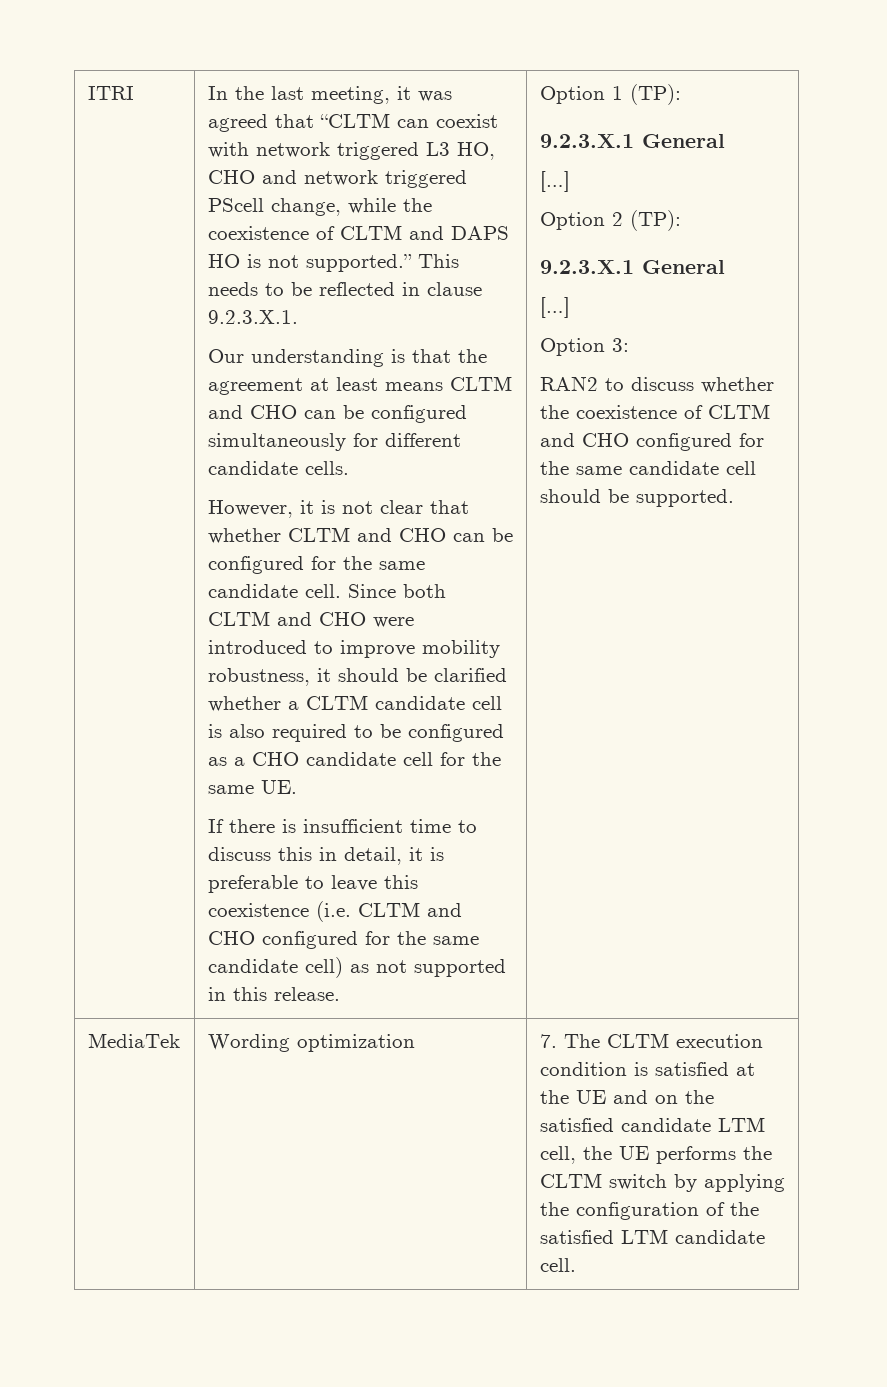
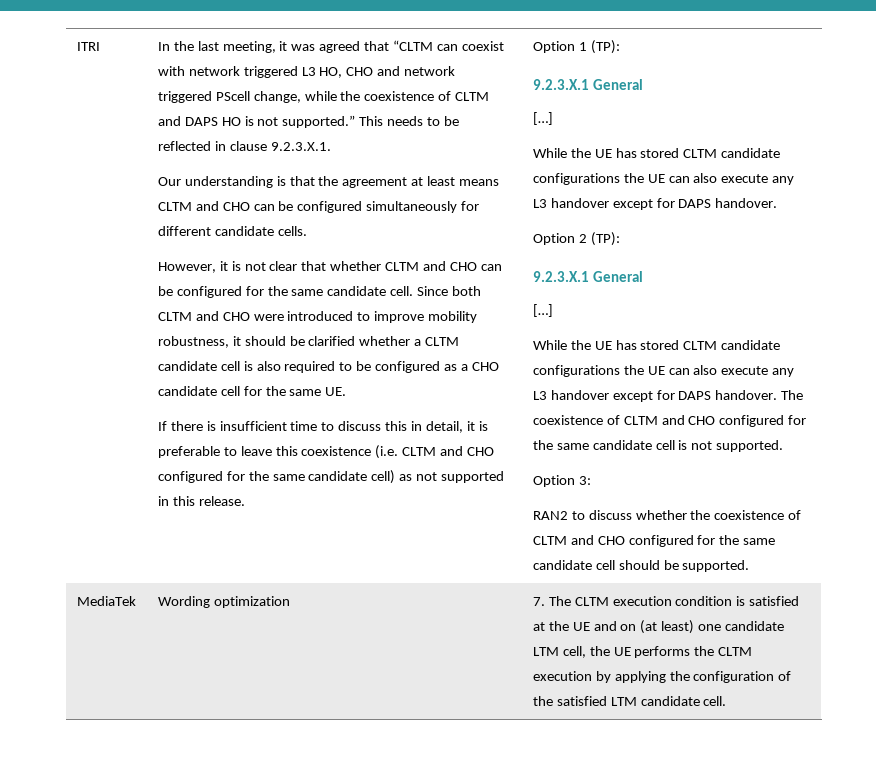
(570, 181) none -> [532,148,781,158] [532,173,795,185] [532,198,778,210] // While the UE has stored CLTM candidate configurations the UE can also execute any L3 handover except for DAPS handover.
(570, 307) none -> [532,340,781,350] [532,365,795,377] [532,390,804,402] [532,415,807,427] [532,440,784,452] // While the UE has stored CLTM candidate configurations the UE can also execute any L3 handover except for DAPS handover. The coexistence of CLTM and CHO configured for the same candidate cell is not supported.
[684,1090,714,1104] [539,1118,614,1132] the satisfied -> [640,620,722,634] (at least) one
[608,1174,667,1190] switch -> [532,671,592,681] execution

